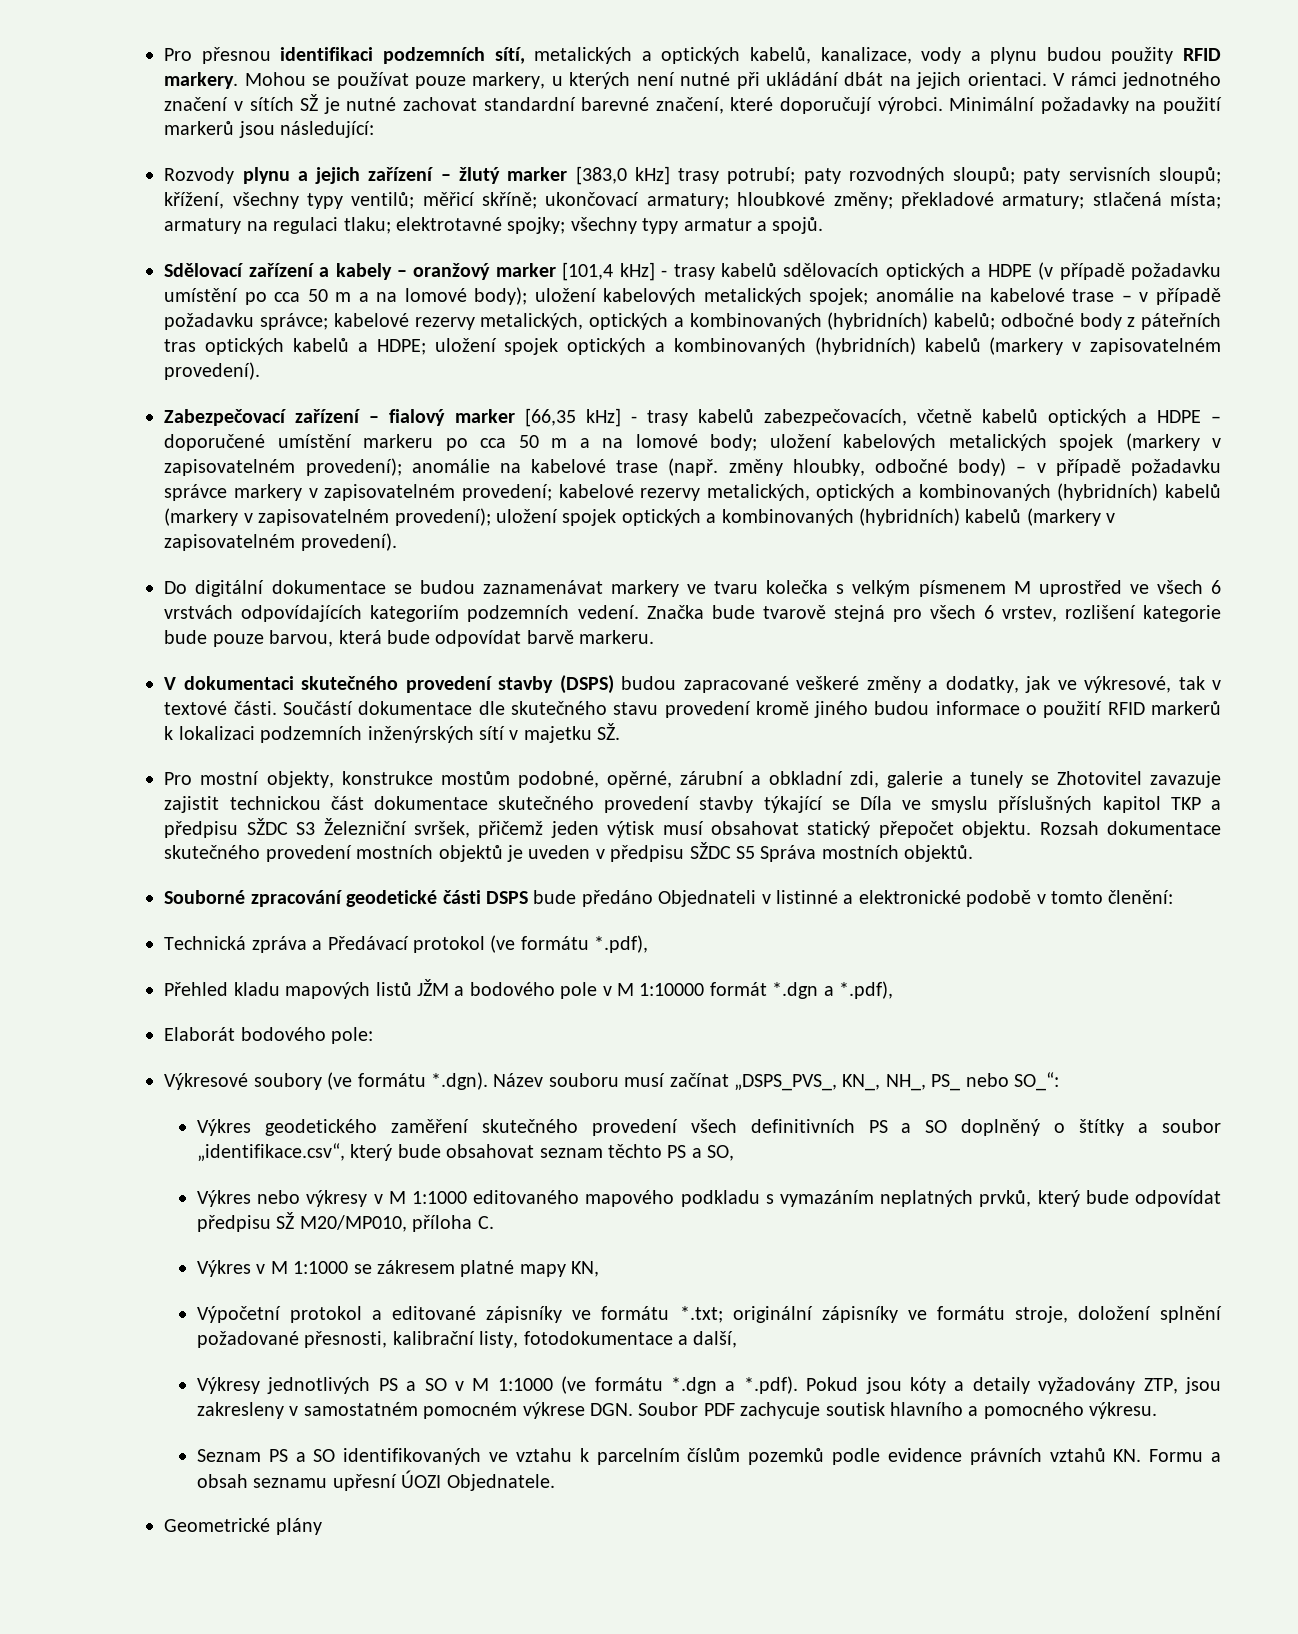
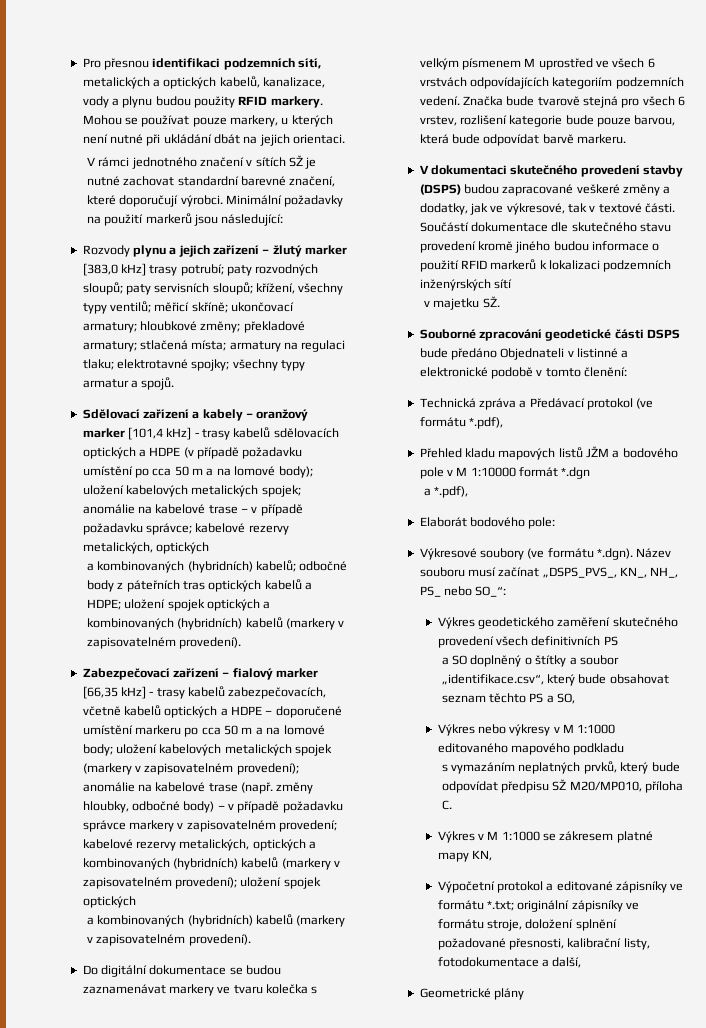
(1047, 79) none -> (346, 139) //
(669, 321) none -> (209, 548) //
(701, 517) none -> (136, 902) //
(505, 733) none -> (512, 284) //
[164,771,1221,788] [164,796,1221,813] [164,818,1221,838] [164,842,974,862] // Pro mostní objekty, konstrukce mostům podobné, opěrné, zárubní a obkladní zdi, galerie a tunely se Zhotovitel zavazuje zajistit technickou část dokumentace skutečného provedení stavby týkající se Díla ve smyslu příslušných kapitol TKP a předpisu SŽDC S3 Železniční svršek, přičemž jeden výtisk musí obsahovat statický přepočet objektu. Rozsah dokumentace skutečného provedení mostních objektů je uveden v předpisu SŽDC S5 Správa mostních objektů. -> (500, 302) none
(819, 990) none -> (591, 473) //
(888, 1126) none -> (618, 641) //
(760, 1198) none -> (625, 749) //
[196,1376,1221,1394] [196,1402,1158,1419] [196,1448,1221,1465] [196,1470,555,1491] // Výkresy jednotlivých PS a SO v M 1:1000 (ve formátu *.dgn a *.pdf). Pokud jsou kóty a detaily vyžadovány ZTP, jsou zakresleny v samostatném pomocném výkrese DGN. Soubor PDF zachycuje soutisk hlavního a pomocného výkresu. // Seznam PS a SO identifikovaných ve vztahu k parcelním číslům pozemků podle evidence právních vztahů KN. Formu a obsah seznamu upřesní ÚOZI Objednatele. -> (582, 962) none

